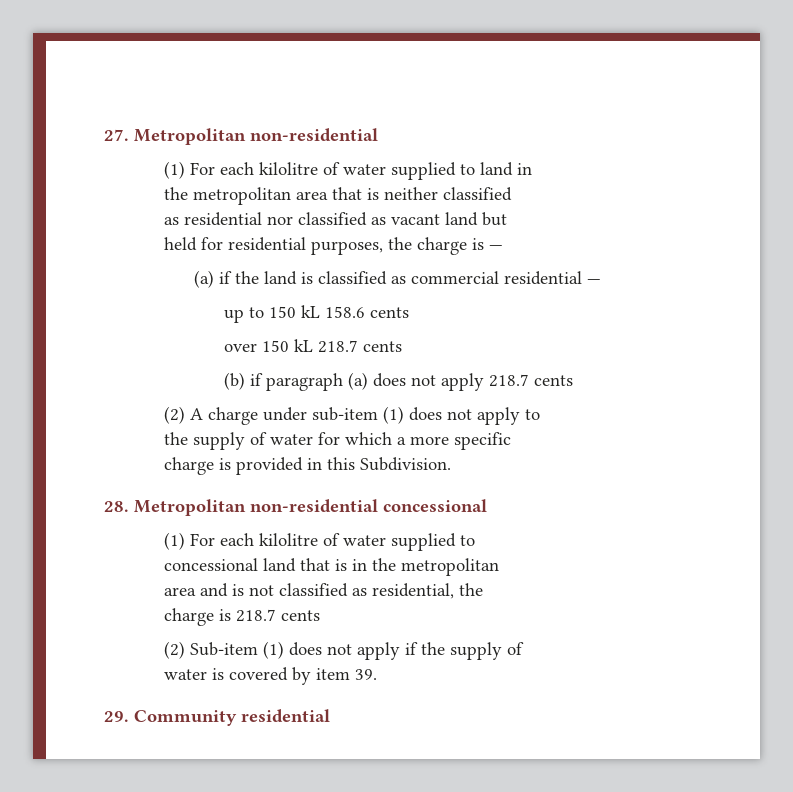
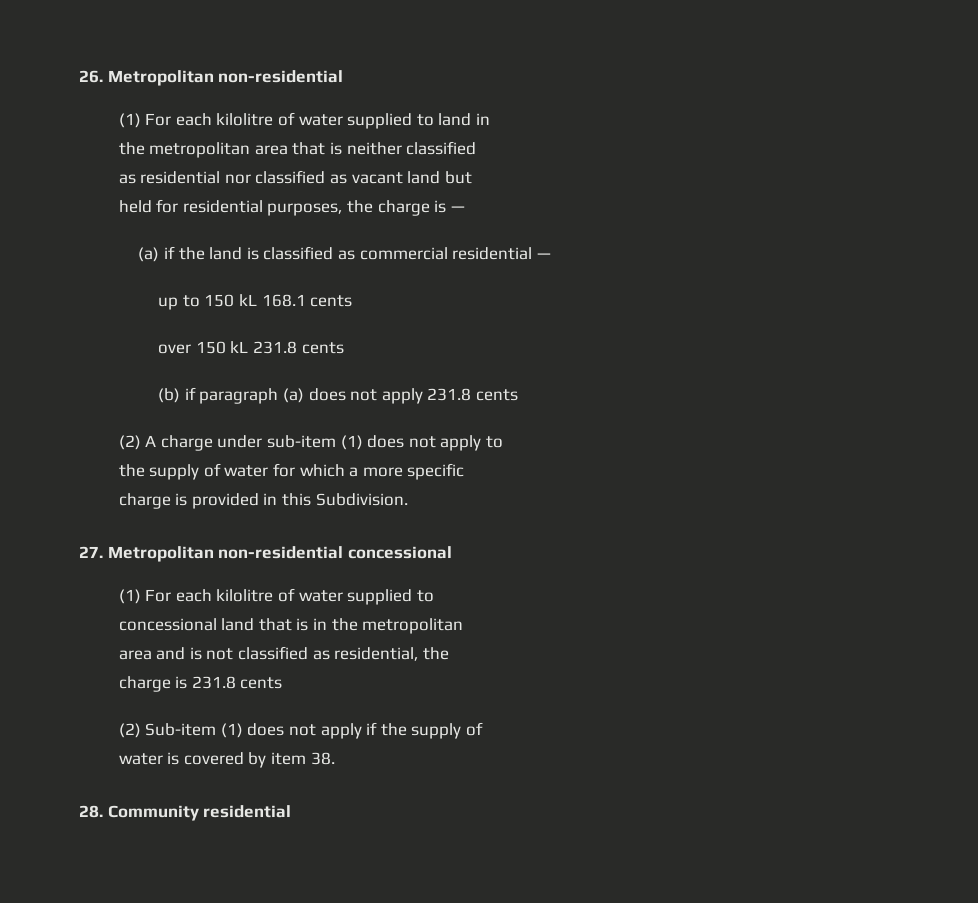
[104,129,129,141] 27. -> [79,70,103,83] 26.
[324,306,365,318] 158.6 -> [261,294,306,307] 168.1
[317,340,358,353] 218.7 -> [252,341,297,354] 231.8
[488,374,529,387] 218.7 -> [427,388,472,401] 231.8
[104,501,129,512] 28. -> [79,546,103,558] 27.
[235,609,276,622] 218.7 -> [191,676,236,689] 231.8
[354,669,377,680] [104,711,129,722] 39. // 29. -> [310,752,335,765] [79,805,103,818] 38. // 28.

